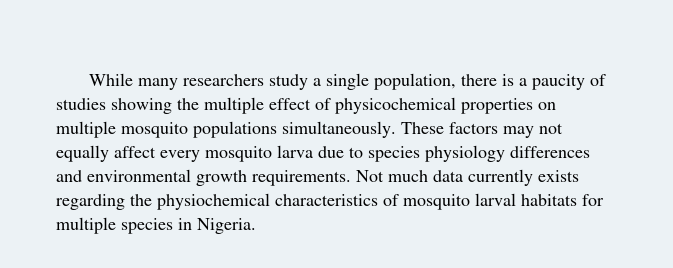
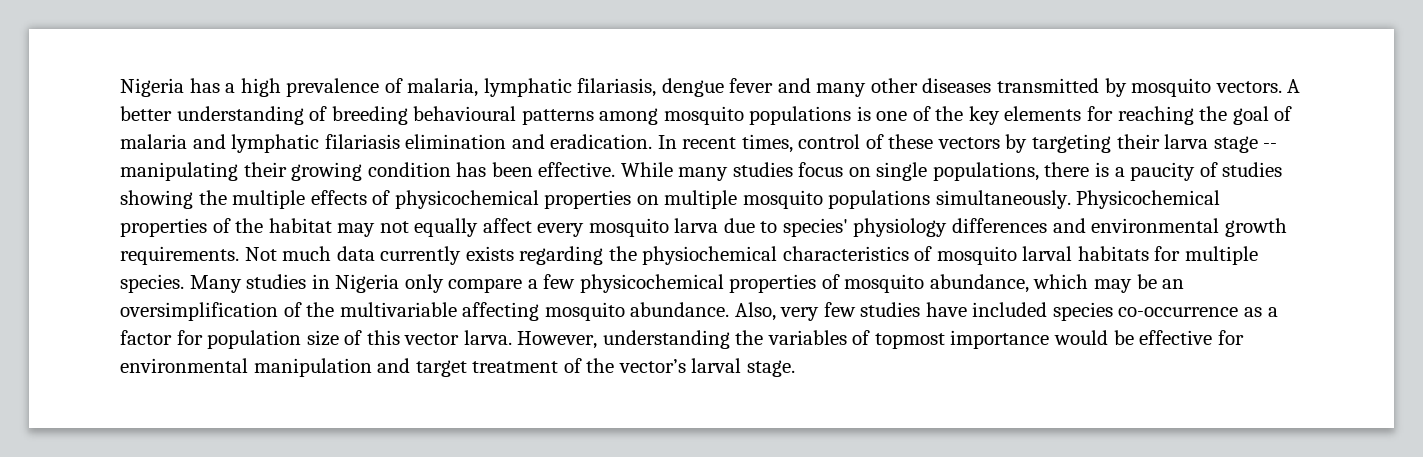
[88,73,456,90] While many researchers study a single population, -> [120,78,1301,97] [120,106,1293,125] [120,134,1278,153] [120,162,1039,181] Nigeria has a high prevalence of malaria, lymphatic filariasis, dengue fever and many other diseases transmitted by mosquito vectors. A better understanding of breeding behavioural patterns among mosquito populations is one of the key elements for reaching the goal of malaria and lymphatic filariasis elimination and eradication. In recent times, control of these vectors by targeting their larva stage -- manipulating their growing condition has been effective. While many studies focus on single populations,
[269,98,311,110] effect -> [310,190,367,205] effects
[401,122,498,134] These factors -> [1076,190,1221,209] [120,218,332,237] Physicochemical properties of the habitat
[368,146,420,162] species -> [782,218,848,237] species'
[121,218,256,234] species in Nigeria. -> [120,274,1185,293] [120,302,1278,321] [120,330,1244,349] [120,358,795,377] species. Many studies in Nigeria only compare a few physicochemical properties of mosquito abundance, which may be an oversimplification of the multivariable affecting mosquito abundance. Also, very few studies have included species co-occurrence as a factor for population size of this vector larva. However, understanding the variables of topmost importance would be effective for environmental manipulation and target treatment of the vector’s larval stage.

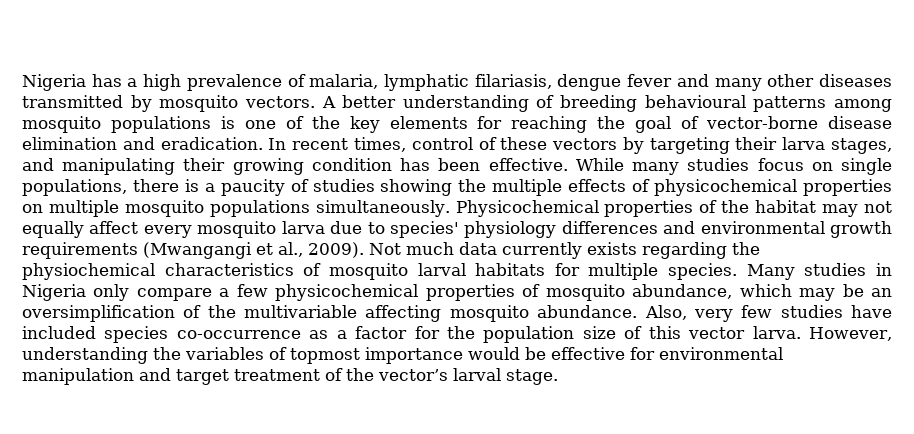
[120,134,400,153] malaria and lymphatic filariasis -> [706,116,893,129] vector-borne disease
[1213,136,1278,153] stage -- -> [831,138,893,154] [22,158,54,171] stages, and
[120,246,239,265] requirements. -> [22,242,364,259] requirements (Mwangangi et al., 2009).
(203, 337) none -> [447,326,476,339] the

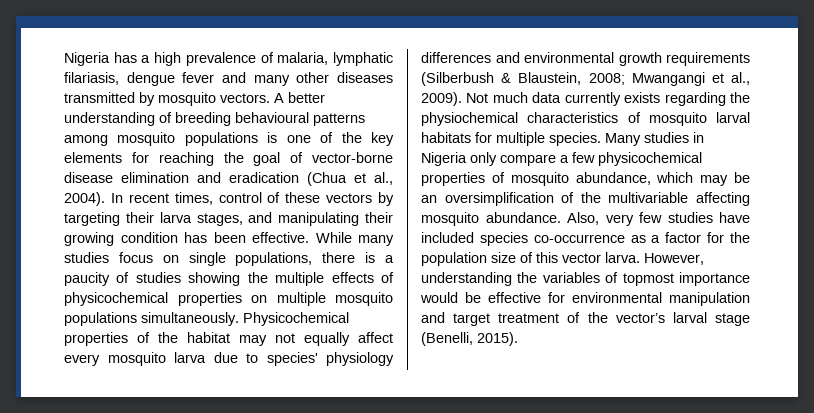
[160,137,263,150] eradication. -> [229,172,393,186] [64,192,105,206] eradication (Chua et al., 2004).
[143,242,252,259] (Mwangangi -> [421,72,705,86] (Silberbush & Blaustein, 2008; Mwangangi
[506,369,558,385] stage. -> [715,313,750,326] [421,332,518,346] stage (Benelli, 2015).

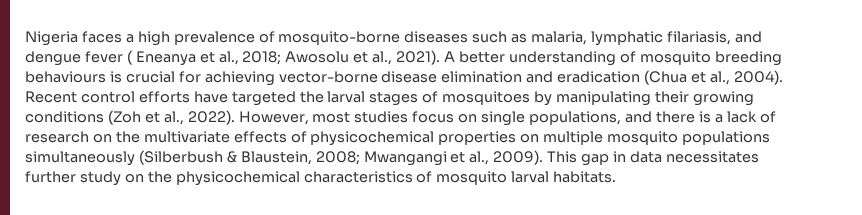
[64,52,137,66] Nigeria has -> [25,31,122,46] Nigeria faces
(274, 57) none -> [278,31,528,45] mosquito-borne diseases such as
(119, 78) none -> [734,31,762,43] and
[221,72,393,86] [64,92,325,106] [64,112,365,126] [64,132,394,146] [64,152,304,166] and many other diseases transmitted by mosquito vectors. A better understanding of breeding behavioural patterns among mosquito populations is one of the key elements for reaching the goal of -> [126,50,782,66] [25,71,275,86] ( Eneanya et al., 2018; Awosolu et al., 2021). A better understanding of mosquito breeding behaviours is crucial for achieving
[110,192,394,206] [64,212,393,226] [64,232,394,246] In recent times, control of these vectors by targeting their larva stages, and manipulating their growing condition has been effective. While many -> [25,91,754,106] [25,110,351,125] Recent control efforts have targeted the larval stages of mosquitoes by manipulating their growing conditions (Zoh et al., 2022). However, most
(313, 259) none -> [624,111,652,123] and
[64,272,325,286] paucity of studies showing the multiple -> [726,111,776,123] [25,131,230,143] lack of research on the multivariate
[141,312,349,326] [64,332,393,346] [64,352,394,366] [421,52,750,66] simultaneously. Physicochemical properties of the habitat may not equally affect every mosquito larva due to species' physiology differences and environmental growth requirements -> [25,151,135,166] simultaneously
[466,92,750,106] [421,112,750,126] [421,132,704,146] [421,152,702,166] [421,172,750,186] [421,192,750,206] [421,212,750,226] [421,232,750,246] [421,252,704,266] [421,272,750,286] [420,292,750,306] [421,312,750,326] [421,332,518,346] Not much data currently exists regarding the physiochemical characteristics of mosquito larval habitats for multiple species. Many studies in Nigeria only compare a few physicochemical properties of mosquito abundance, which may be an oversimplification of the multivariable affecting mosquito abundance. Also, very few studies have included species co-occurrence as a factor for the population size of this vector larva. However, understanding the variables of topmost importance would be effective for environmental manipulation and target treatment of the vector’s larval stage (Benelli, 2015). -> [547,151,759,166] [25,171,617,186] This gap in data necessitates further study on the physicochemical characteristics of mosquito larval habitats.

